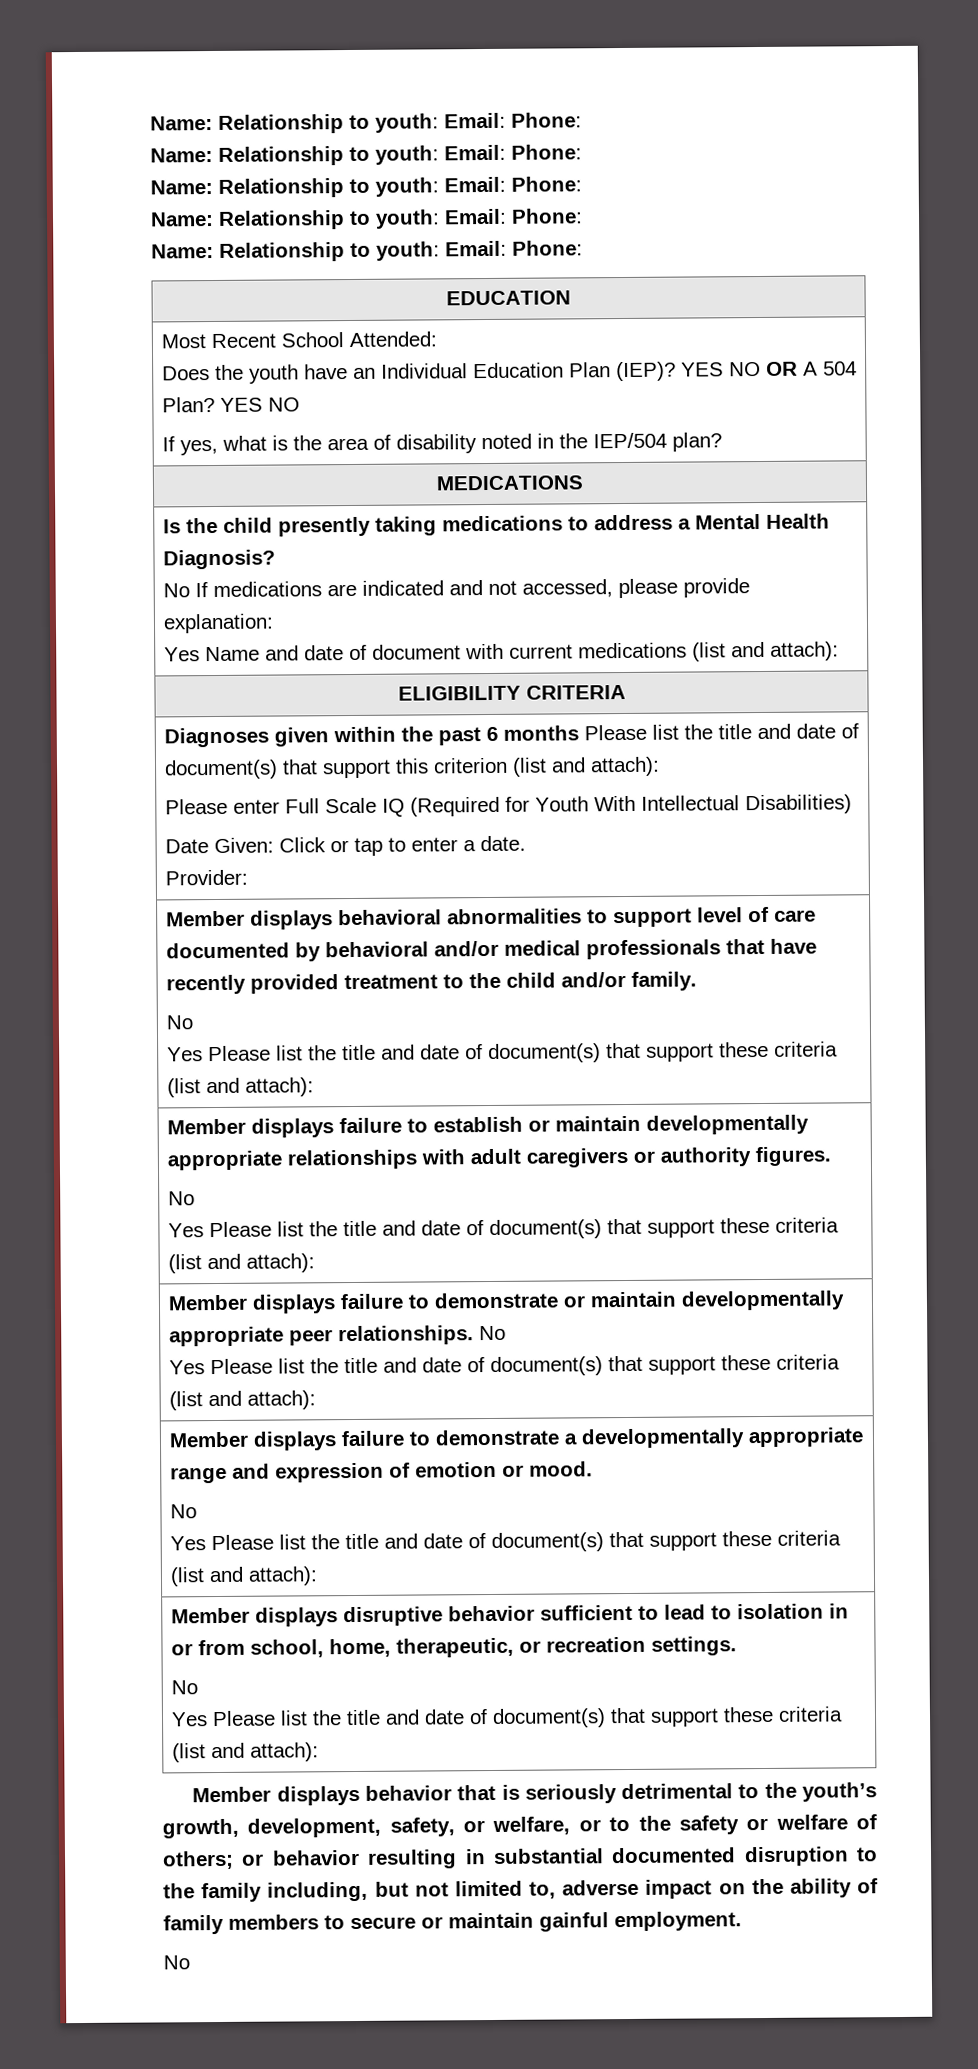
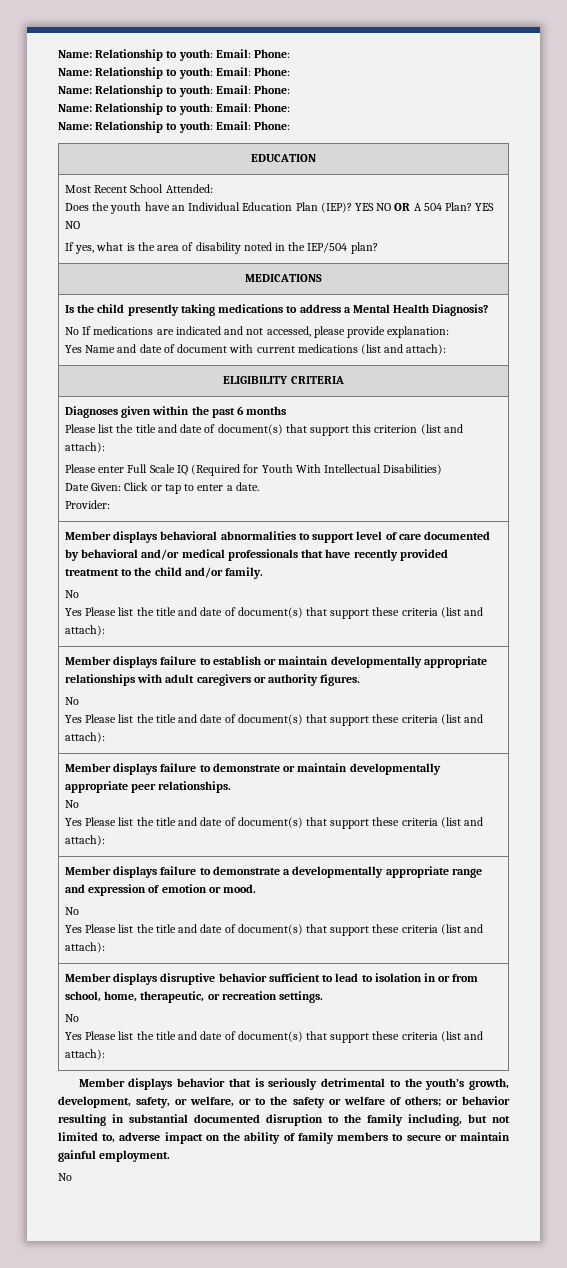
(579, 733) none -> (287, 410) //
(474, 1335) none -> (232, 787) //

